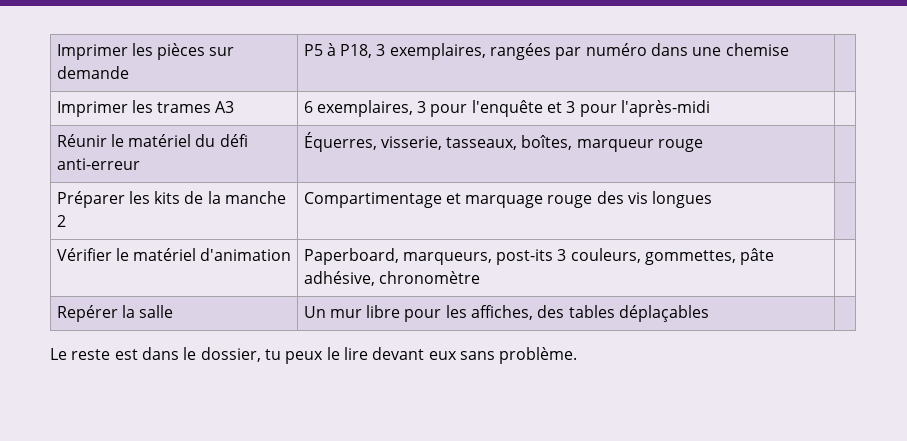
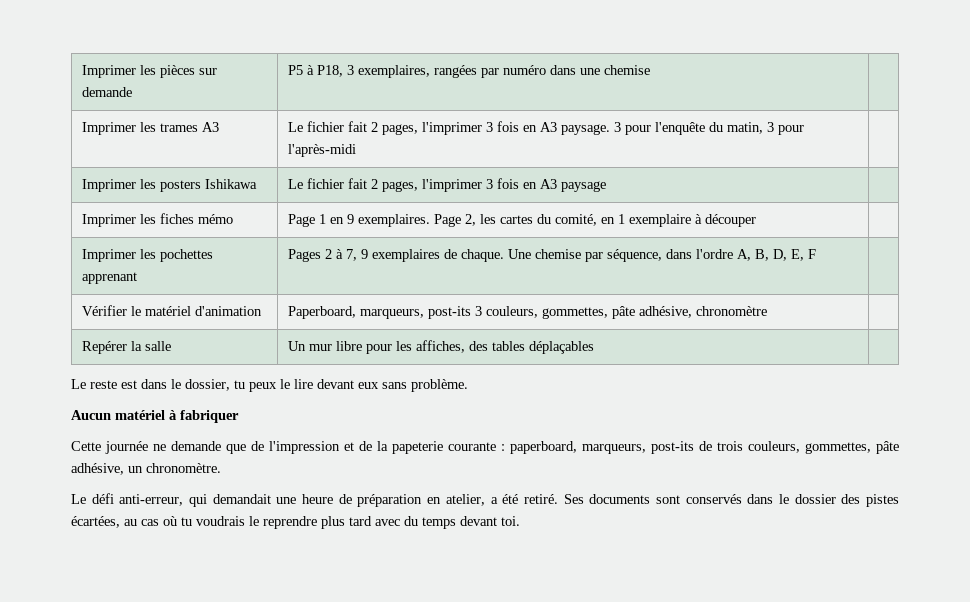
[303,100,413,117] 6 exemplaires, -> [288,121,611,135] Le fichier fait 2 pages, l'imprimer 3 fois en A3 paysage.
[547,102,563,113] et -> [709,122,764,134] du matin,
[56,134,248,147] [56,158,140,170] [303,132,704,152] [56,191,287,208] [56,215,66,227] [303,191,713,208] Réunir le matériel du défi anti-erreur | Équerres, visserie, tasseaux, boîtes, marqueur rouge | // Préparer les kits de la manche 2 | Compartimentage et marquage rouge des vis longues -> [82,179,258,192] [288,178,607,192] [82,213,234,227] [288,214,757,227] [82,249,214,262] [82,272,138,284] [288,249,817,262] Imprimer les posters Ishikawa | Le fichier fait 2 pages, l'imprimer 3 fois en A3 paysage | // Imprimer les fiches mémo | Page 1 en 9 exemplaires. Page 2, les cartes du comité, en 1 exemplaire à découper | // Imprimer les pochettes apprenant | Pages 2 à 7, 9 exemplaires de chaque. Une chemise par séquence, dans l'ordre A, B, D, E, F
(578, 355) none -> [71,410,239,423] [71,441,899,454] [71,463,221,475] [71,493,899,507] [71,516,520,529] // Aucun matériel à fabriquer // Cette journée ne demande que de l'impression et de la papeterie courante : paperboard, marqueurs, post-its de trois couleurs, gommettes, pâte adhésive, un chronomètre. // Le défi anti-erreur, qui demandait une heure de préparation en atelier, a été retiré. Ses documents sont conservés dans le dossier des pistes écartées, au cas où tu voudrais le reprendre plus tard avec du temps devant toi.

